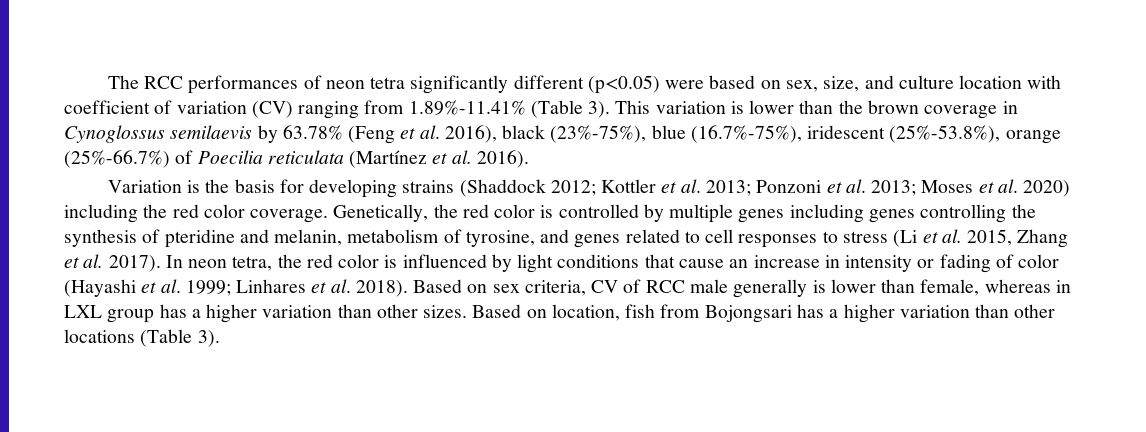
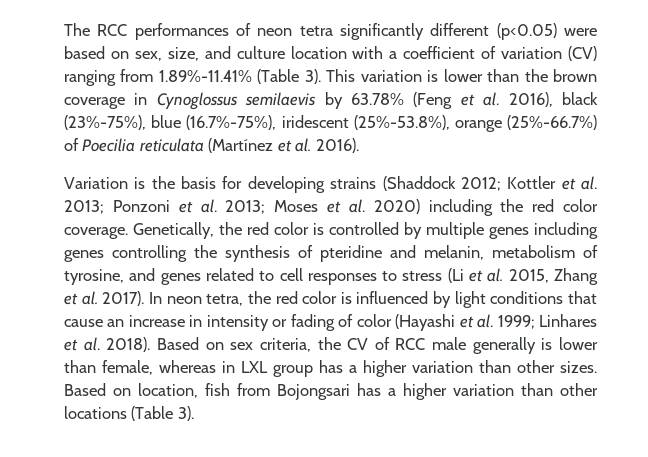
(1062, 82) none -> [389,51,398,59] a
(586, 288) none -> [317,337,341,350] the

